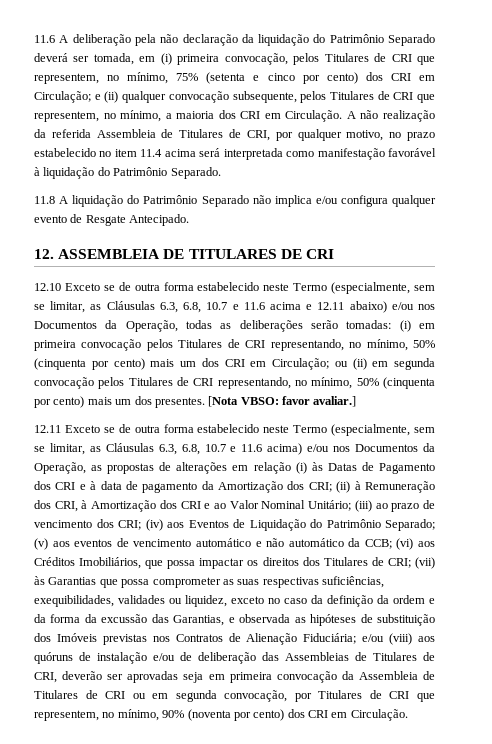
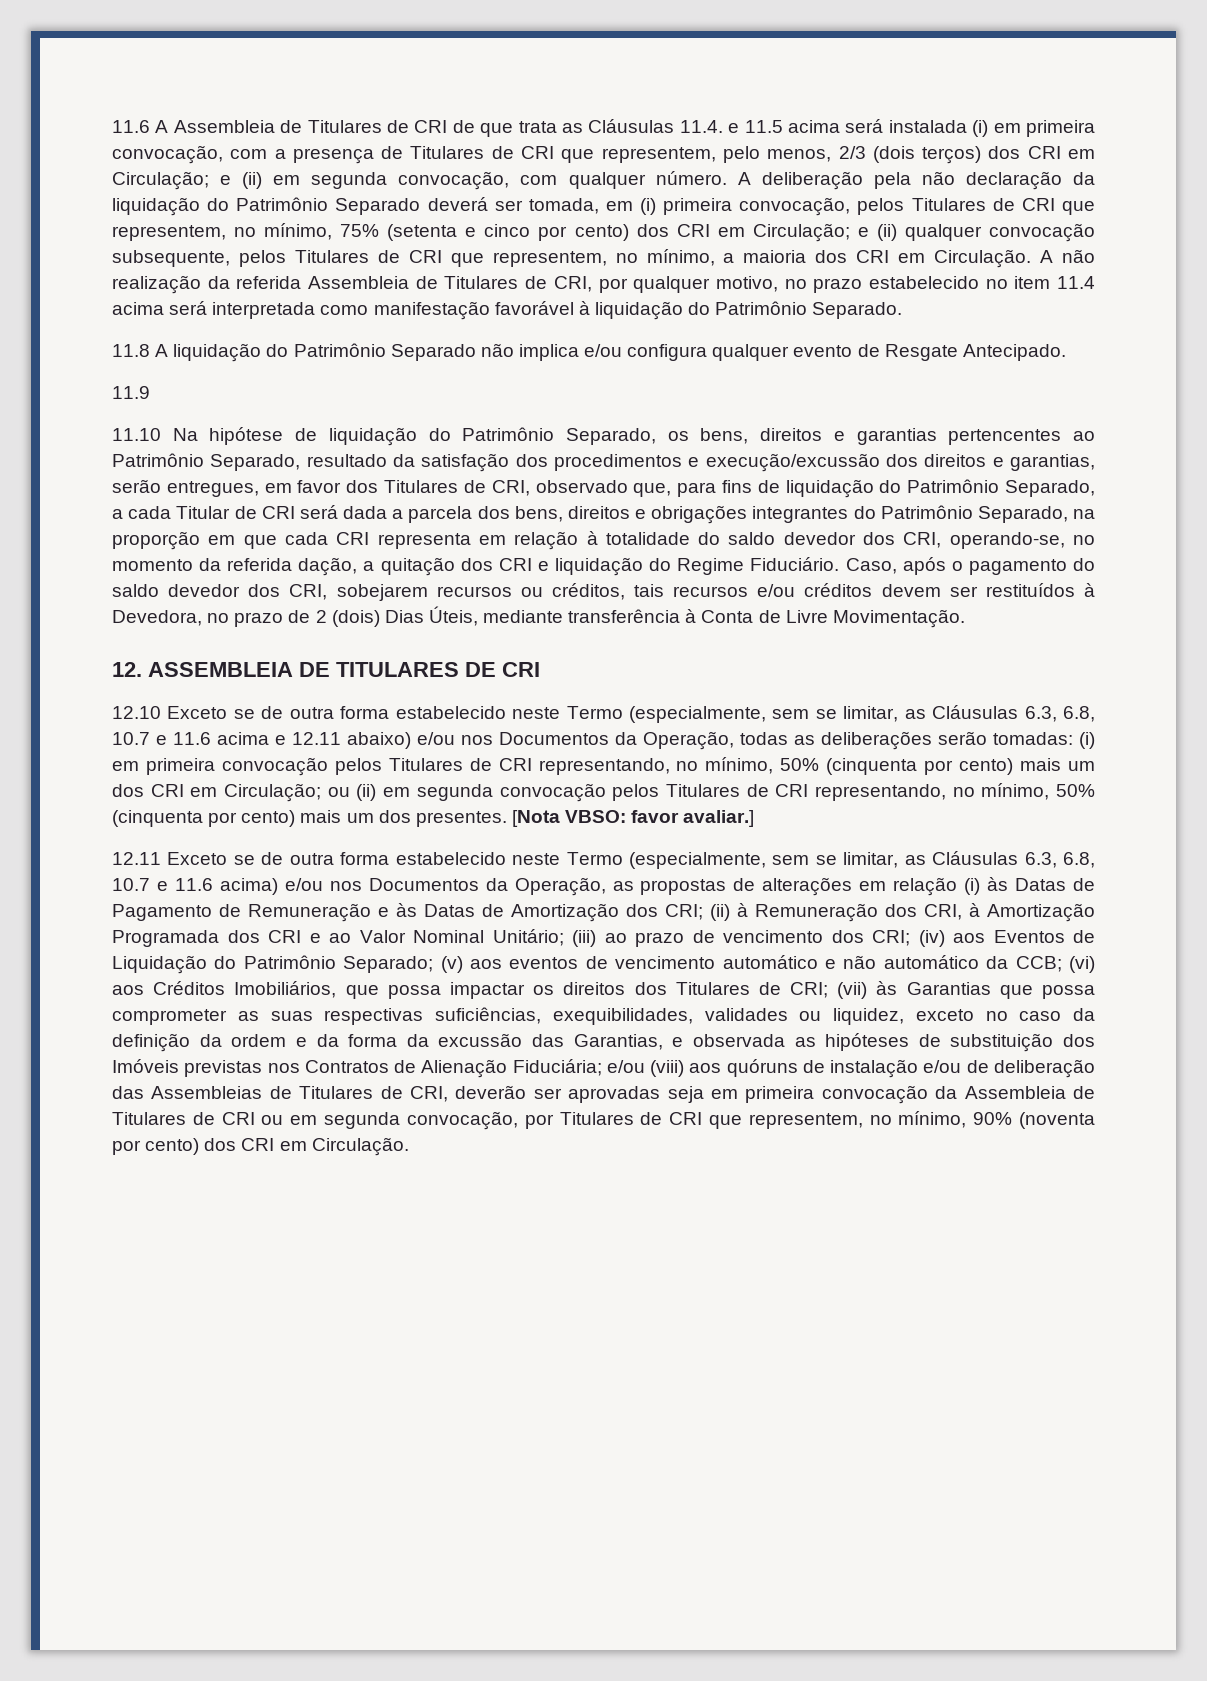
(69, 39) none -> [173,119,1095,137] [112,145,1095,164] [112,171,751,190] Assembleia de Titulares de CRI de que trata as Cláusulas 11.4. e 11.5 acima será instalada (i) em primeira convocação, com a presença de Titulares de CRI que representem, pelo menos, 2/3 (dois terços) dos CRI em Circulação; e (ii) em segunda convocação, com qualquer número. A
(190, 220) none -> [112,386,150,399] [112,427,1095,446] [112,453,1096,472] [112,479,1095,498] [112,505,1095,524] [112,531,1095,550] [112,557,1095,576] [112,583,1095,601] [112,606,965,628] // 11.9 // 11.10 Na hipótese de liquidação do Patrimônio Separado, os bens, direitos e garantias pertencentes ao Patrimônio Separado, resultado da satisfação dos procedimentos e execução/excussão dos direitos e garantias, serão entregues, em favor dos Titulares de CRI, observado que, para fins de liquidação do Patrimônio Separado, a cada Titular de CRI será dada a parcela dos bens, direitos e obrigações integrantes do Patrimônio Separado, na proporção em que cada CRI representa em relação à totalidade do saldo devedor dos CRI, operando-se, no momento da referida dação, a quitação dos CRI e liquidação do Regime Fiduciário. Caso, após o pagamento do saldo devedor dos CRI, sobejarem recursos ou créditos, tais recursos e/ou créditos devem ser restituídos à Devedora, no prazo de 2 (dois) Dias Úteis, mediante transferência à Conta de Livre Movimentação.
[34,481,214,493] dos CRI e à data de pagamento da -> [219,903,504,922] de Remuneração e às Datas de
(157, 506) none -> [112,930,219,947] Programada

